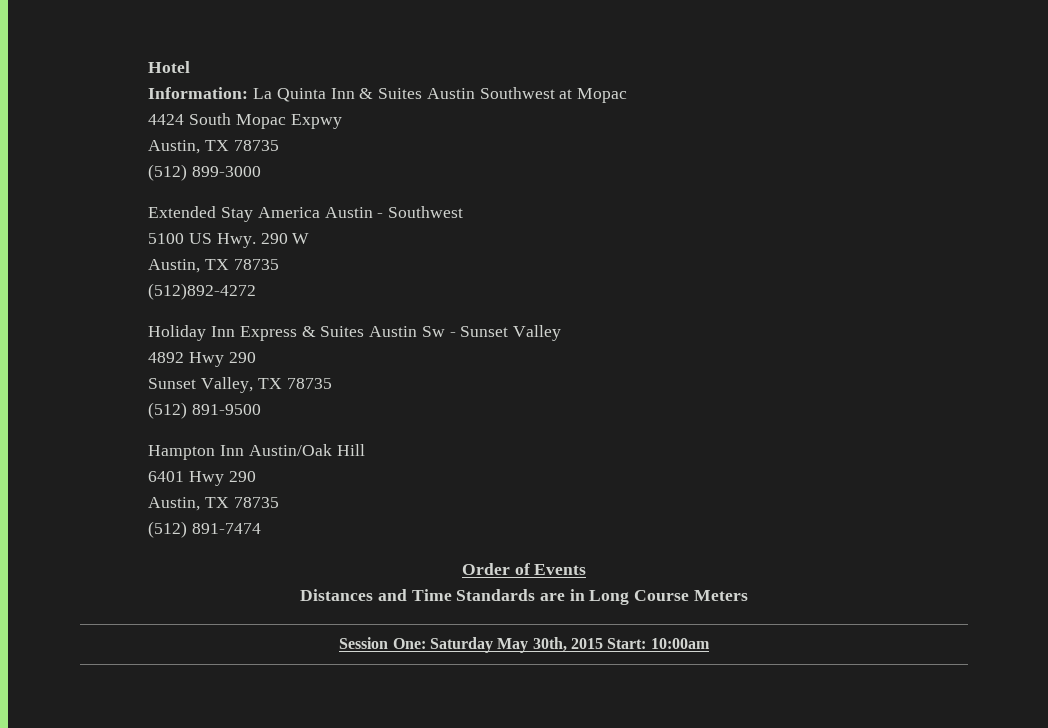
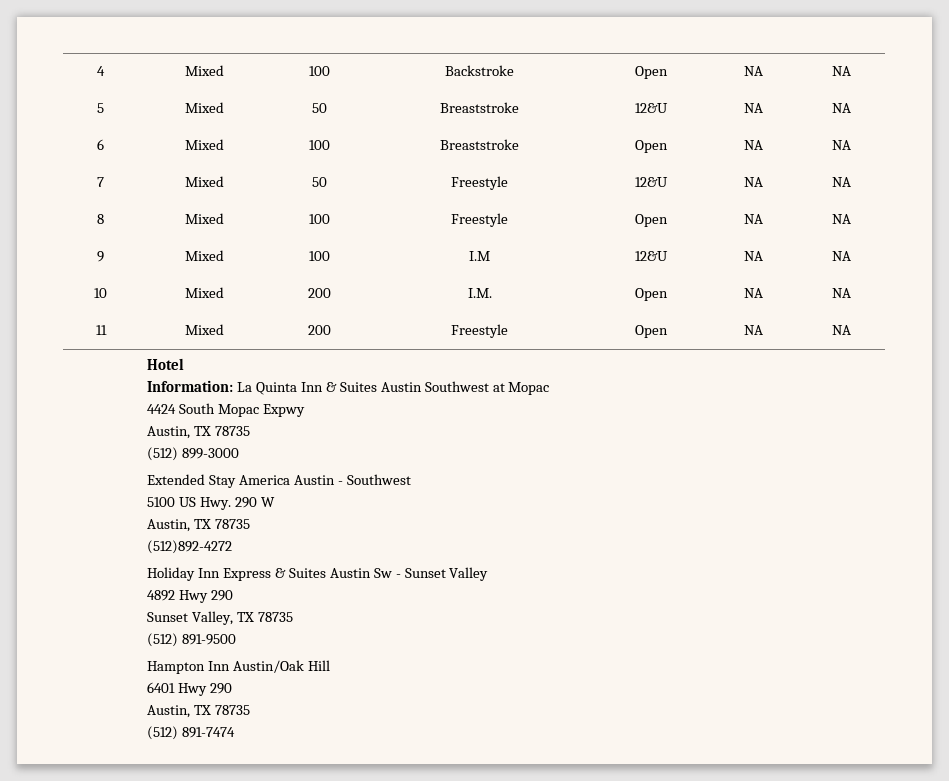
(148, 67) none -> [97,66,105,76] [184,65,224,76] [308,66,330,76] [445,65,514,76] [634,66,668,79] [744,66,763,76] [831,66,851,76] [97,103,104,113] [184,102,224,113] [311,103,327,113] [440,102,519,113] [634,103,668,113] [744,103,763,113] [831,103,851,113] [97,139,104,150] [184,139,224,150] [308,140,330,150] [440,139,519,150] [634,140,668,153] [744,140,763,150] [831,140,851,150] [97,177,104,187] [184,176,224,187] [311,177,327,187] [451,176,508,190] [634,177,668,187] [744,177,763,187] [831,177,851,187] [97,214,104,224] [184,213,224,224] [308,214,330,224] [451,213,508,227] [634,214,668,227] [744,214,763,224] [831,214,851,224] [97,251,104,262] [184,250,224,261] [308,251,330,261] [469,251,490,261] [634,251,668,261] [744,251,763,261] [831,251,851,261] [94,288,107,298] [184,287,224,298] [307,288,331,298] [467,288,492,298] [634,288,668,301] [744,288,763,298] [831,288,851,298] [95,325,107,335] [184,324,224,335] [307,325,331,335] [451,324,508,338] [634,325,668,338] [744,325,763,335] [831,325,851,335] 4 | Mixed | 100 | Backstroke | Open | NA | NA // 5 | Mixed | 50 | Breaststroke | 12&U | NA | NA // 6 | Mixed | 100 | Breaststroke | Open | NA | NA // 7 | Mixed | 50 | Freestyle | 12&U | NA | NA // 8 | Mixed | 100 | Freestyle | Open | NA | NA // 9 | Mixed | 100 | I.M | 12&U | NA | NA // 10 | Mixed | 200 | I.M. | Open | NA | NA // 11 | Mixed | 200 | Freestyle | Open | NA | NA //
[461,563,587,575] [300,589,748,605] [339,637,710,653] // Order of Events // Distances and Time Standards are in Long Course Meters // Session One: Saturday May 30th, 2015 Start: 10:00am -> (236, 732) none

